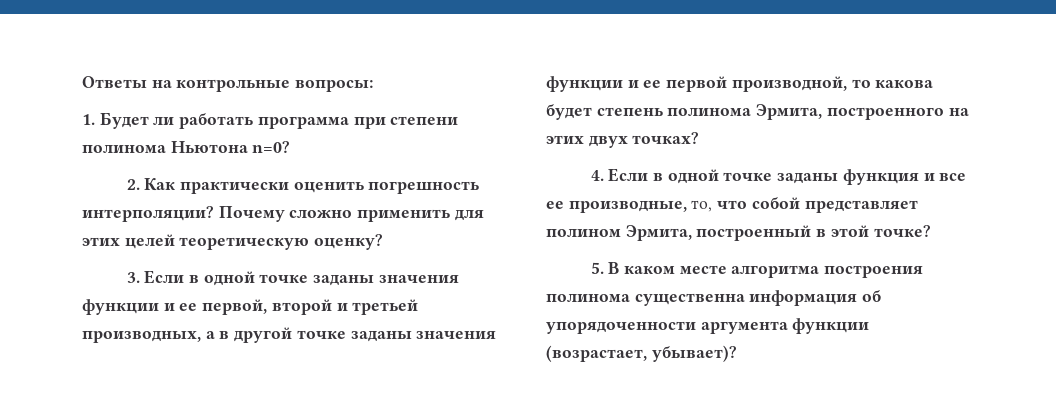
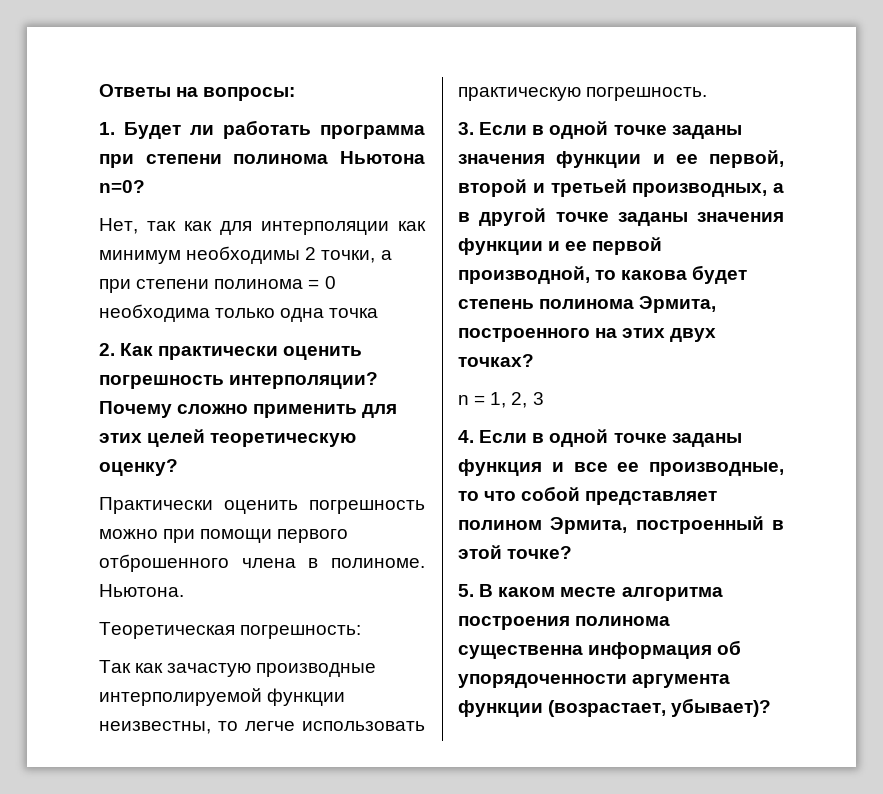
[176,79,291,92] контрольные -> (199, 92) none
(291, 147) none -> [99,218,426,235] [99,246,392,264] [99,276,336,293] [99,304,379,322] // Нет, так как для интерполяции как минимум необходимы 2 точки, а при степени полинома = 0 необходима только одна точка
(384, 242) none -> [99,497,425,514] [99,529,349,543] [99,554,426,572] [99,584,184,597] [99,622,362,639] [99,660,377,677] [99,688,346,706] [99,721,425,734] [458,87,708,101] // Практически оценить погрешность можно при помощи первого отброшенного члена в полиноме. Ньютона. // Теоретическая погрешность: // Так как зачастую производные интерполируемой функции неизвестны, то легче использовать практическую погрешность.
(700, 138) none -> [458,392,544,408] // n = 1, 2, 3
[691,200,713,212] то, -> [458,491,479,501] то

